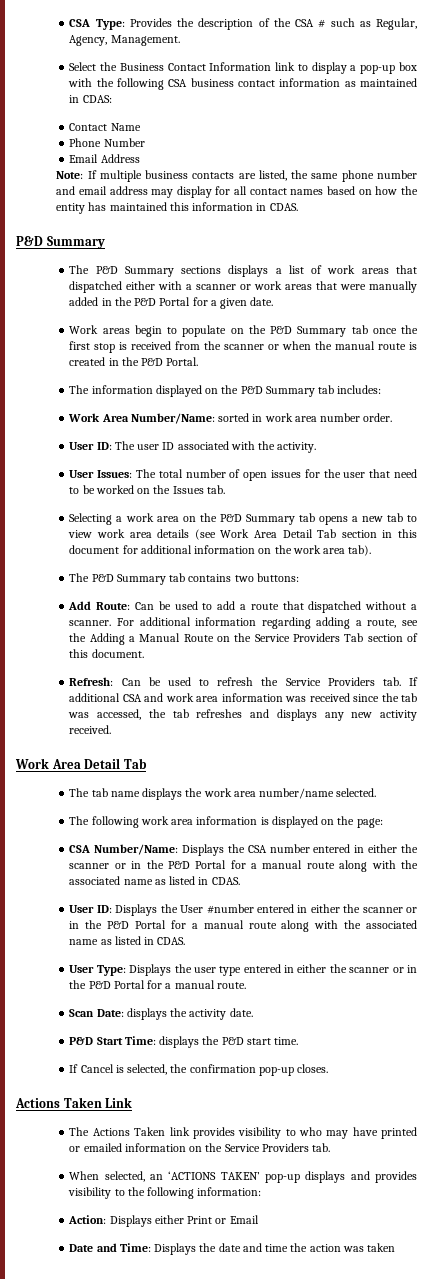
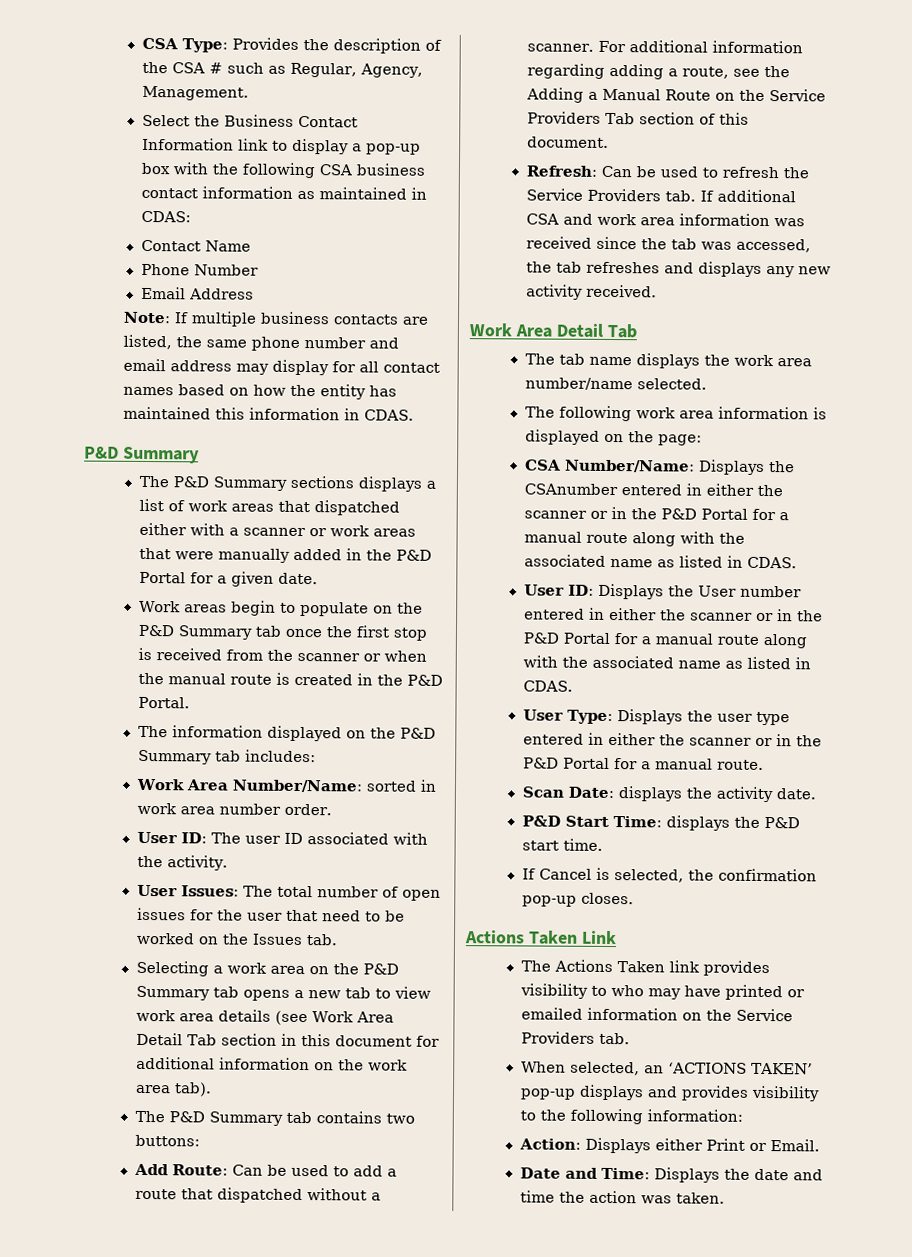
[247,844,310,853] CSA number -> [523,483,618,496] CSAnumber
[206,904,254,914] #number -> [739,585,802,598] number
[229,1215,259,1224] Email -> [769,1139,820,1152] Email.
[367,1243,396,1252] taken -> [675,1192,725,1204] taken.

